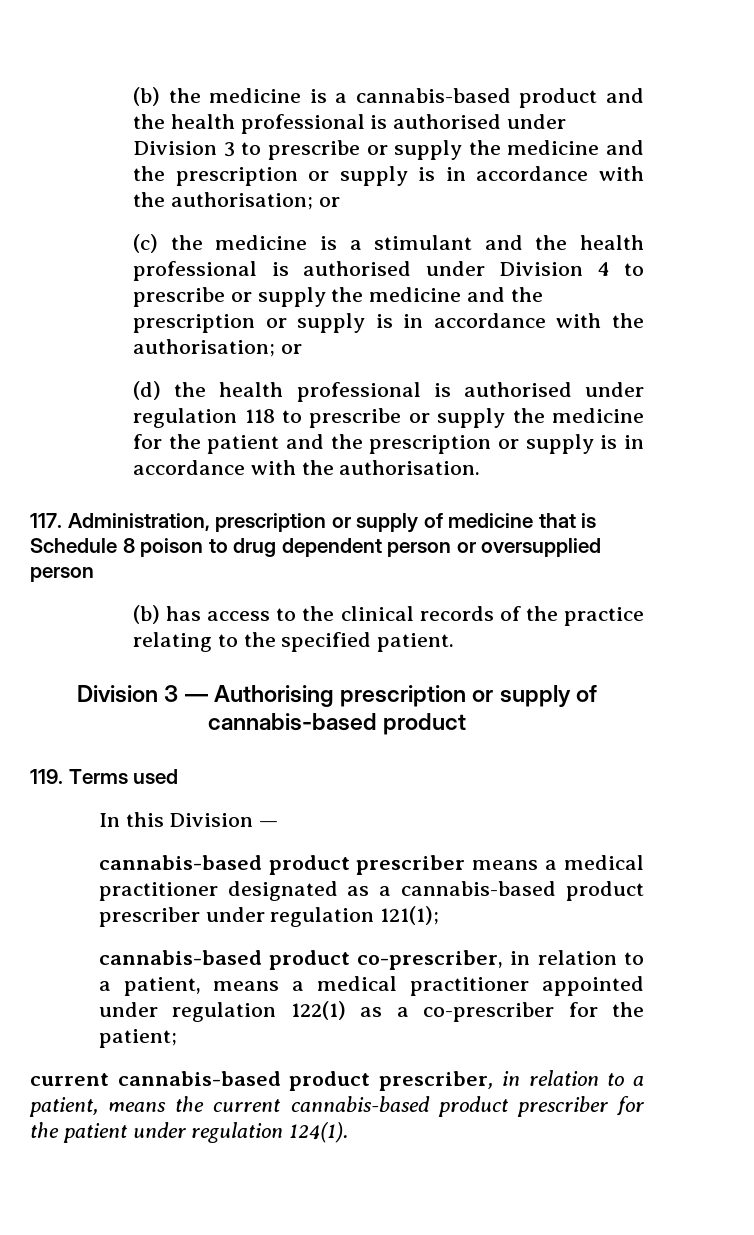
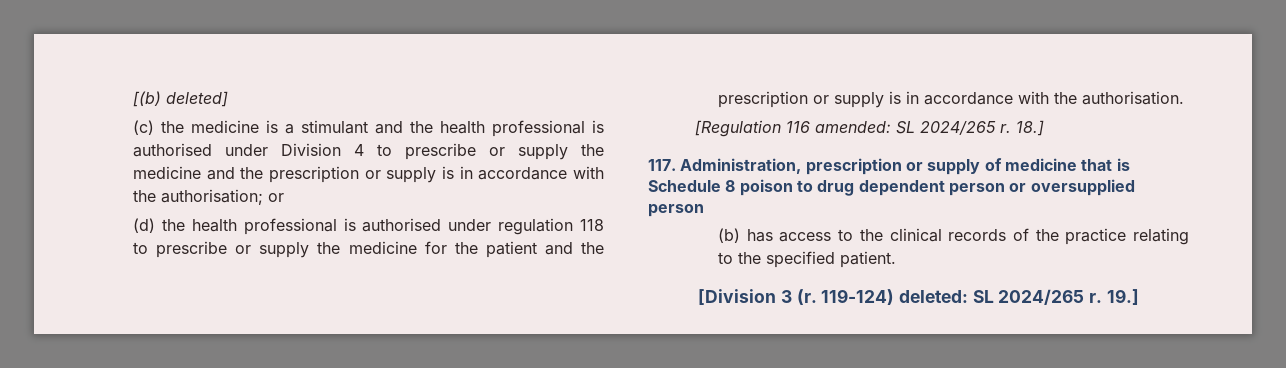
[133,87,644,108] [133,114,567,134] [133,140,644,160] [133,166,644,186] [133,192,340,210] (b) the medicine is a cannabis-based product and the health professional is authorised under Division 3 to prescribe or supply the medicine and the prescription or supply is in accordance with the authorisation; or -> [133,91,229,107] [(b) deleted]
(481, 467) none -> [694,120,1044,137] // [Regulation 116 amended: SL 2024/265 r. 18.]
[77,685,597,707] [207,713,467,735] [30,769,179,784] [98,812,279,827] [98,855,645,875] [98,881,645,901] [98,906,440,927] [98,950,644,970] [98,976,644,996] [98,1001,644,1022] [98,1029,177,1048] [30,1070,644,1091] [29,1096,644,1117] [30,1122,349,1143] Division 3 — Authorising prescription or supply of cannabis-based product // 119. Terms used // In this Division — // cannabis-based product prescriber means a medical practitioner designated as a cannabis-based product prescriber under regulation 121(1); // cannabis-based product co-prescriber, in relation to a patient, means a medical practitioner appointed under regulation 122(1) as a co-prescriber for the patient; // current cannabis-based product prescriber, in relation to a patient, means the current cannabis-based product prescriber for the patient under regulation 124(1). -> [698,289,1139,305] [Division 3 (r. 119-124) deleted: SL 2024/265 r. 19.]

